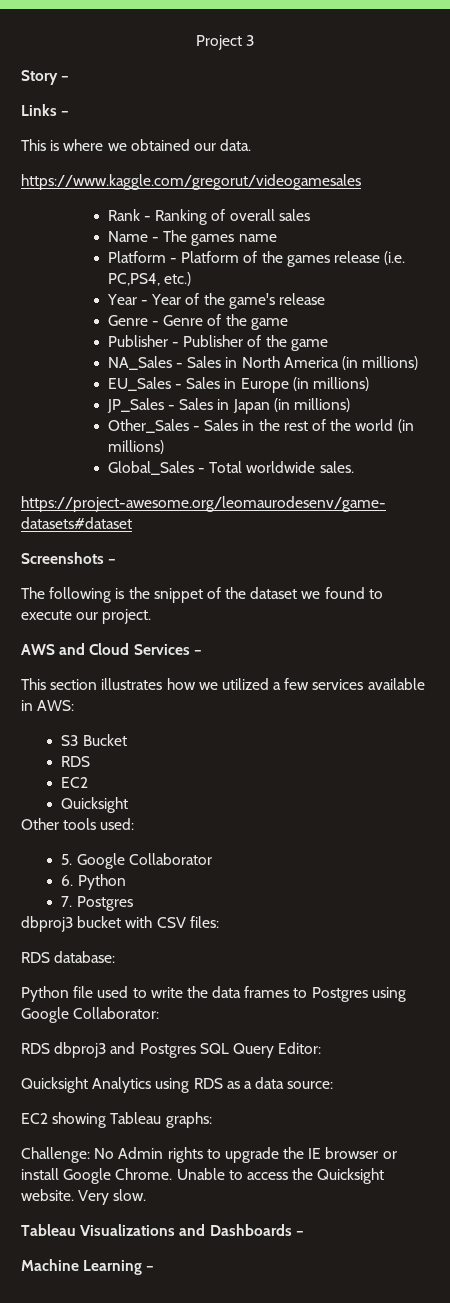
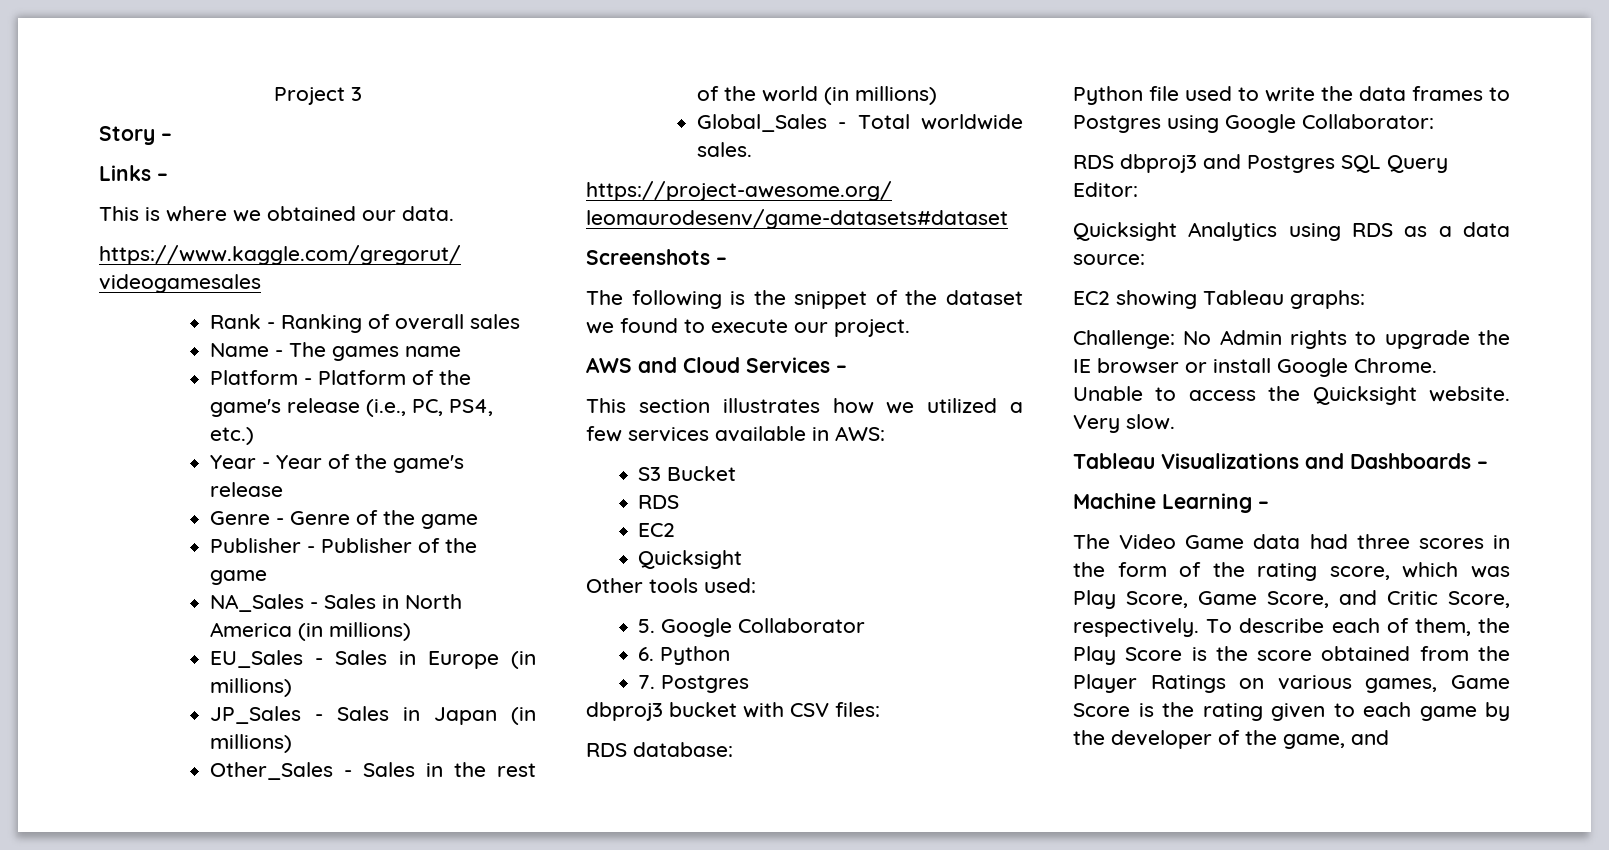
[286,251,406,267] [107,273,160,286] games release (i.e. PC,PS4, -> [210,398,494,417] game's release (i.e., PC, PS4,
(155, 1268) none -> [1073,534,1510,549] [1073,562,1510,581] [1073,590,1510,609] [1073,618,1510,637] [1073,646,1510,665] [1073,674,1510,693] [1073,702,1510,721] [1073,730,1389,749] // The Video Game data had three scores in the form of the rating score, which was Play Score, Game Score, and Critic Score, respectively. To describe each of them, the Play Score is the score obtained from the Player Ratings on various games, Game Score is the rating given to each game by the developer of the game, and

